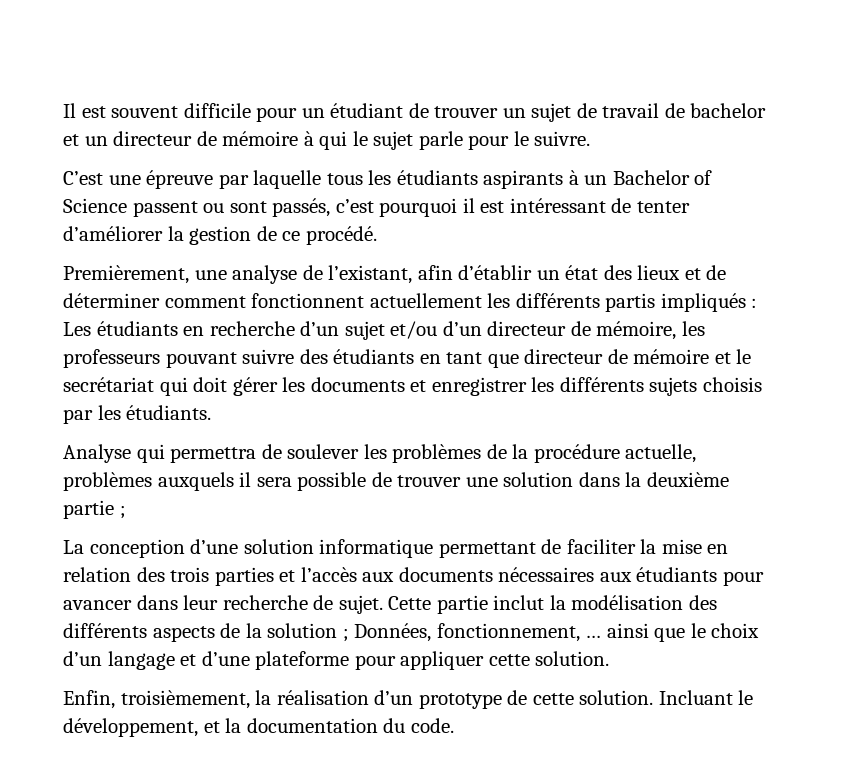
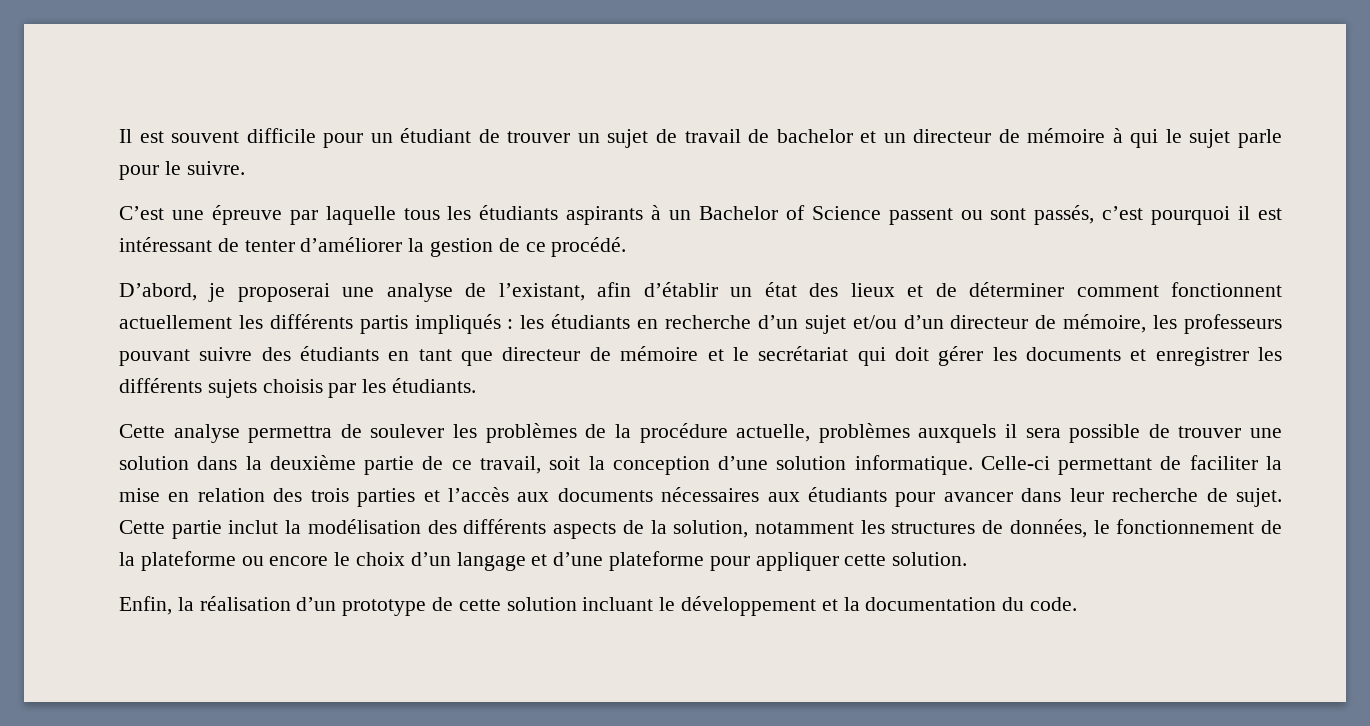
[63,265,189,284] Premièrement, -> [119,283,330,302] D’abord, je proposerai
[63,322,91,336] Les -> [520,315,545,329] les
[63,444,165,463] Analyse qui -> [119,424,240,443] Cette analyse
[119,506,126,519] [63,540,84,554] ; // La -> [422,456,605,474] de ce travail, soit la
[319,539,434,558] informatique -> [854,455,1050,475] informatique. Celle-ci
[267,623,686,642] solution ; Données, fonctionnement, … ainsi que -> [673,519,1282,538] [119,551,329,571] solution, notamment les structures de données, le fonctionnement de la plateforme ou encore
[120,690,250,709] troisièmement, -> (172, 605) none
[579,690,754,705] [63,718,198,737] solution. Incluant le développement, -> [506,596,817,616] solution incluant le développement

